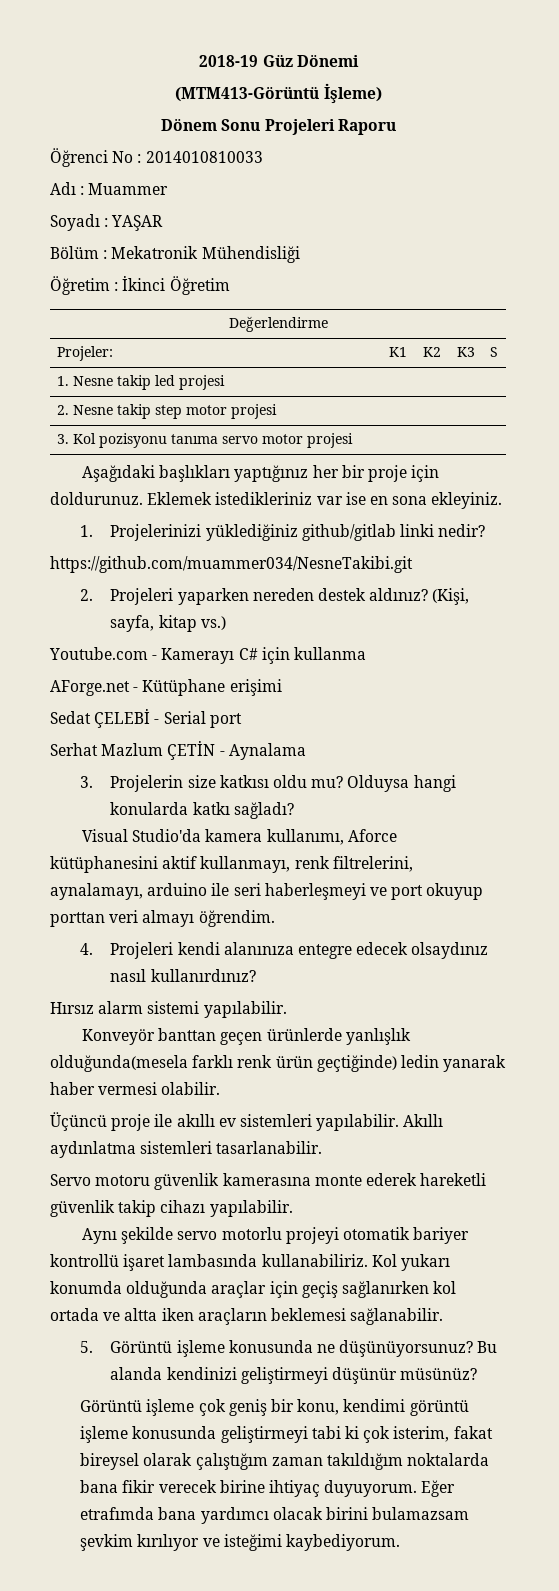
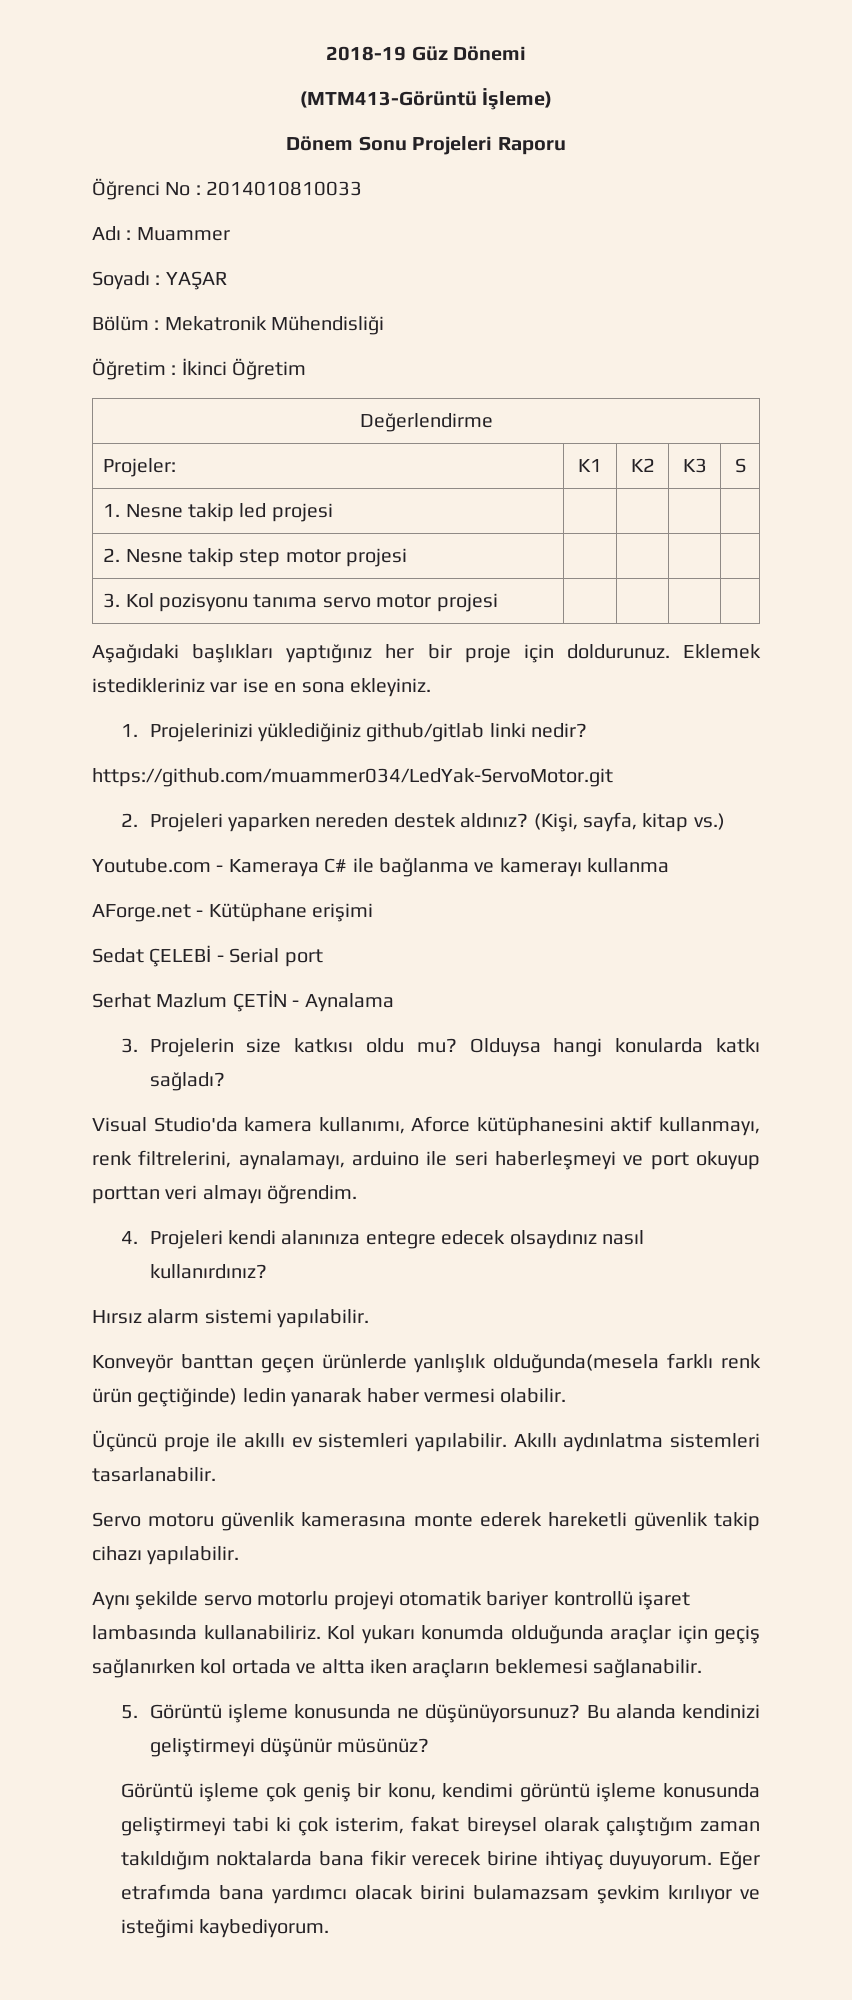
[50,556,413,573] https://github.com/muammer034/NesneTakibi.git -> [92,768,613,787] https://github.com/muammer034/LedYak-ServoMotor.git
[161,647,290,664] Kamerayı C# için -> [228,858,582,877] Kameraya C# ile bağlanma ve kamerayı

